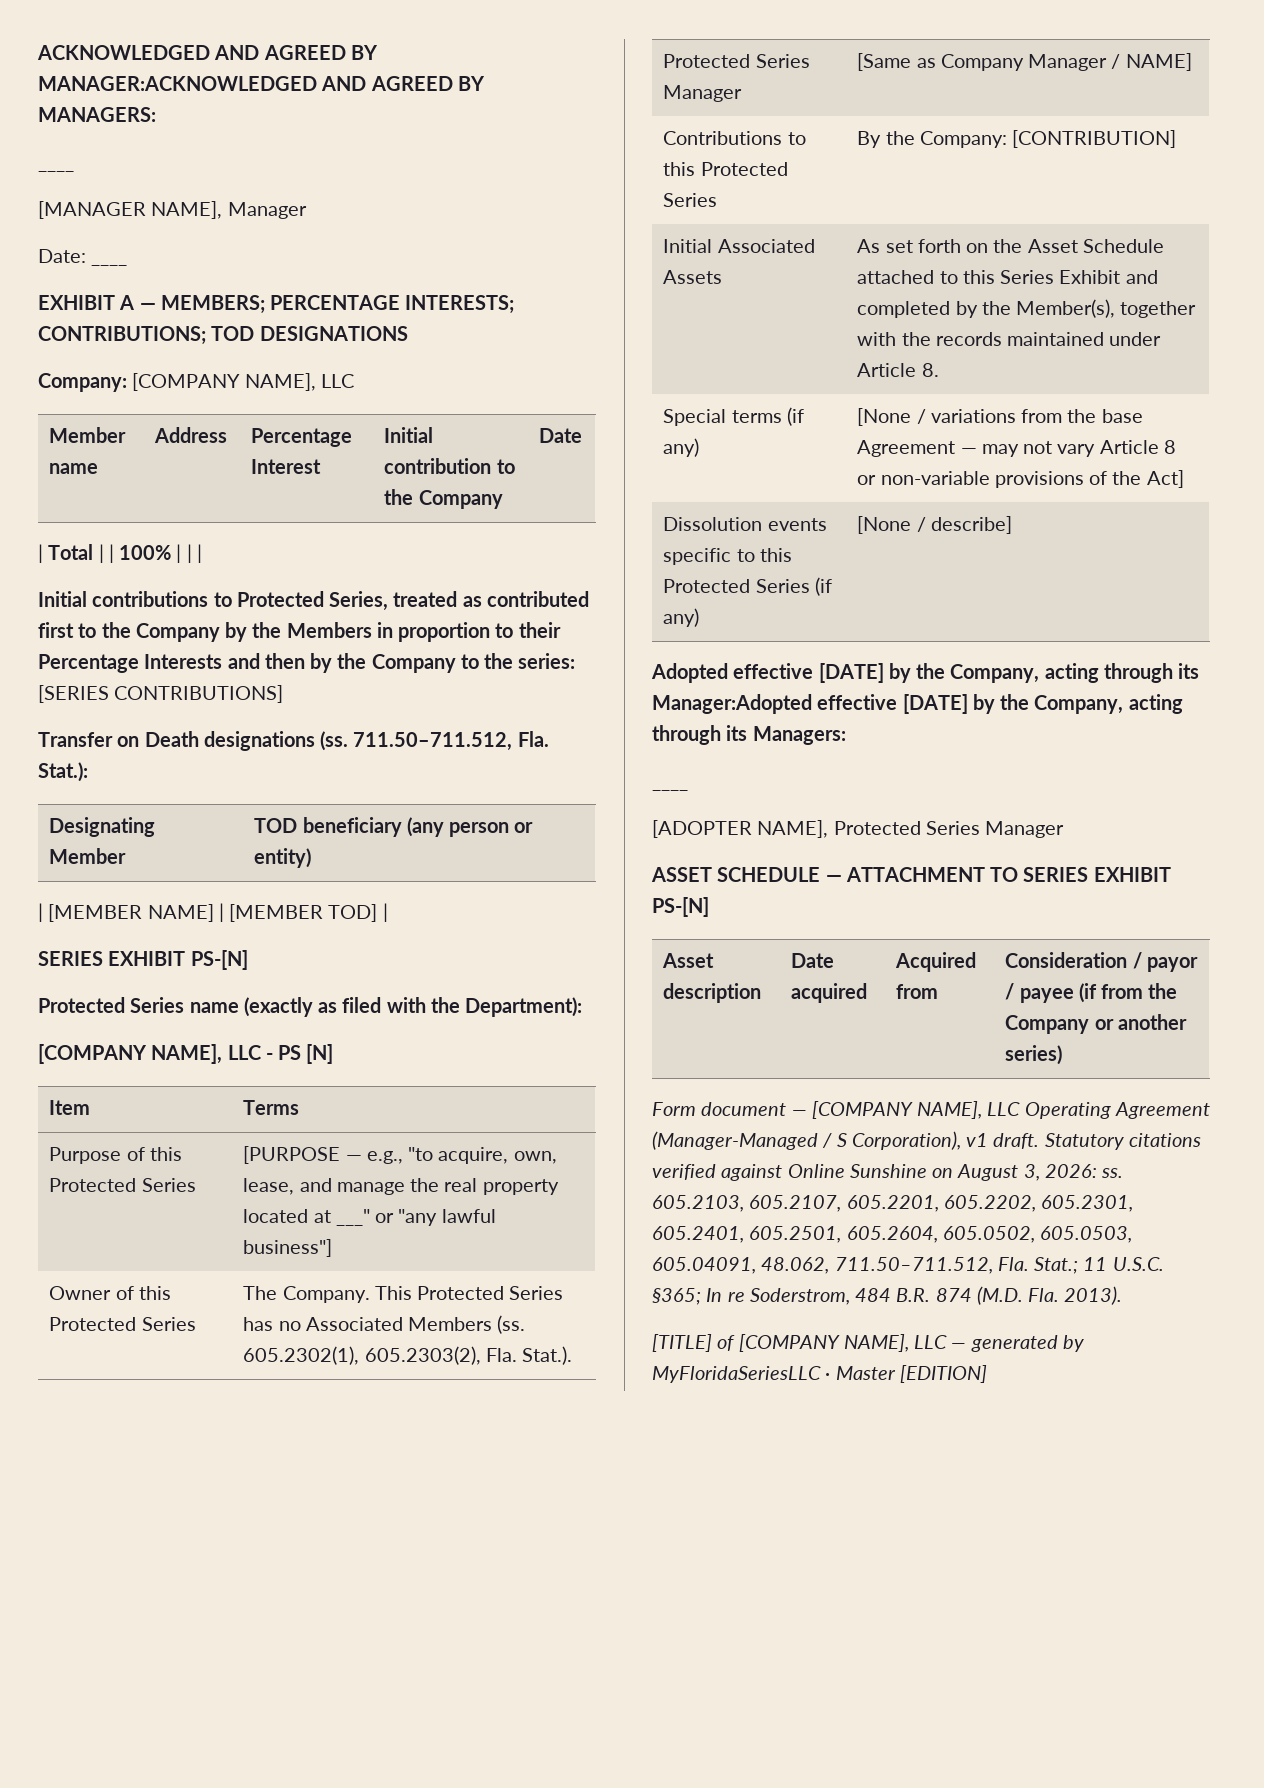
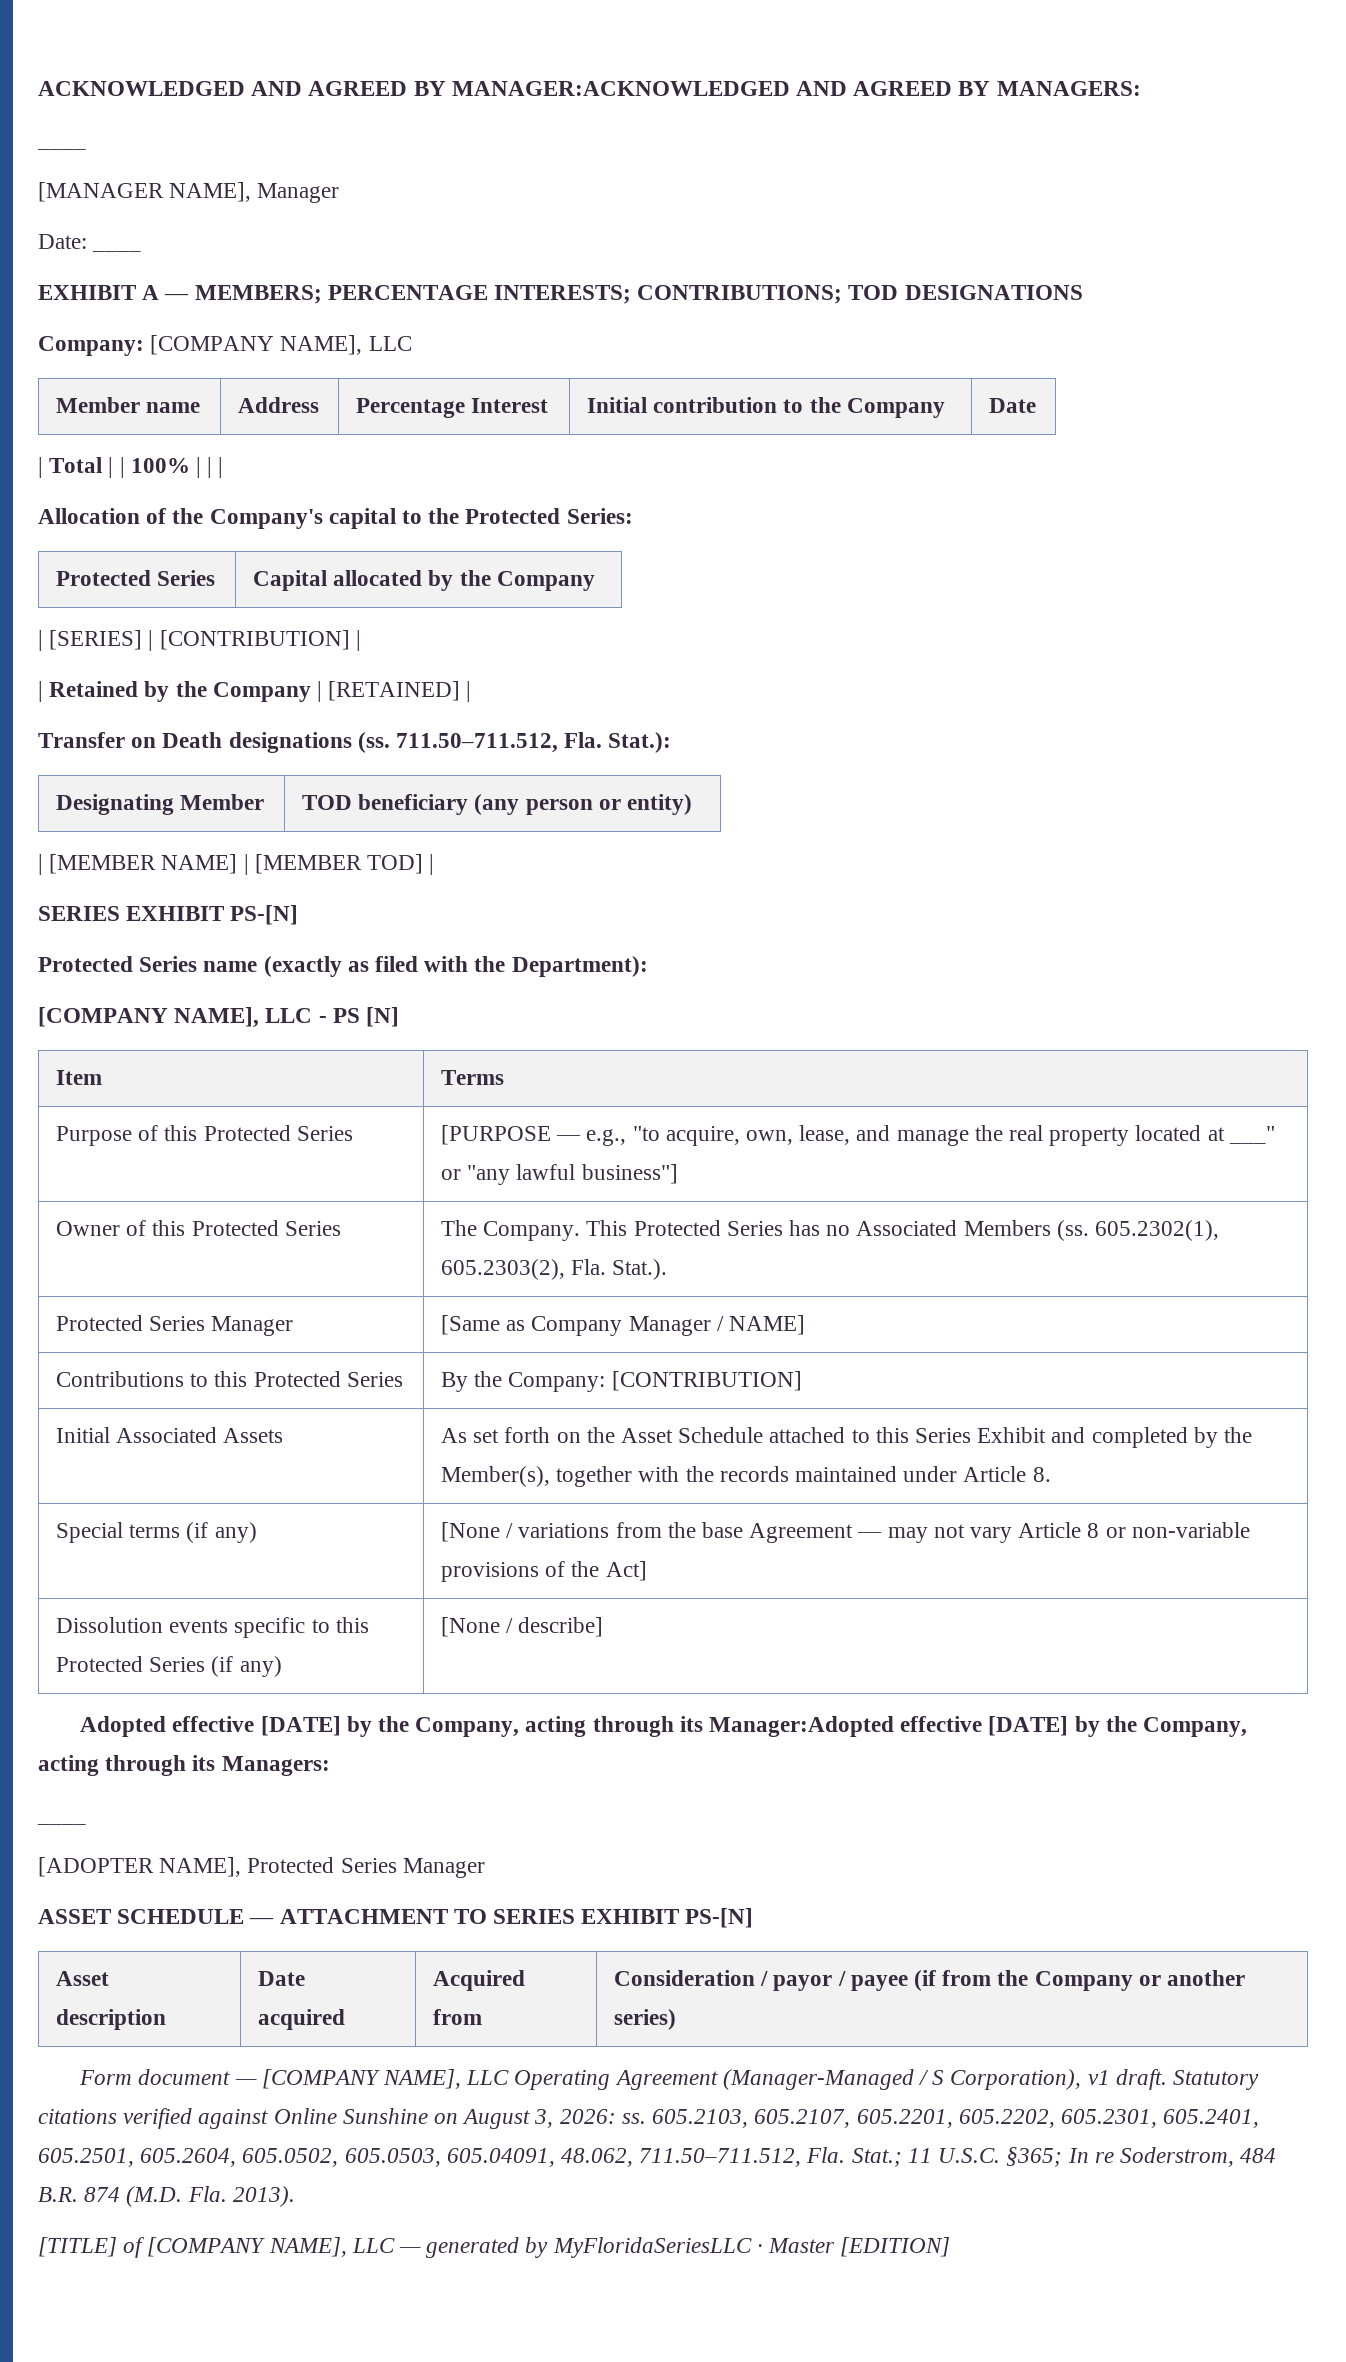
[38,591,589,611] [38,622,561,642] [38,653,576,673] [38,685,284,703] Initial contributions to Protected Series, treated as contributed first to the Company by the Members in proportion to their Percentage Interests and then by the Company to the series: [SERIES CONTRIBUTIONS] -> [38,508,633,529] [55,570,216,586] [252,570,595,591] [38,630,361,651] [38,681,472,702] Allocation of the Company's capital to the Protected Series: // Protected Series | Capital allocated by the Company // | [SERIES] | [CONTRIBUTION] | // | Retained by the Company | [RETAINED] |

